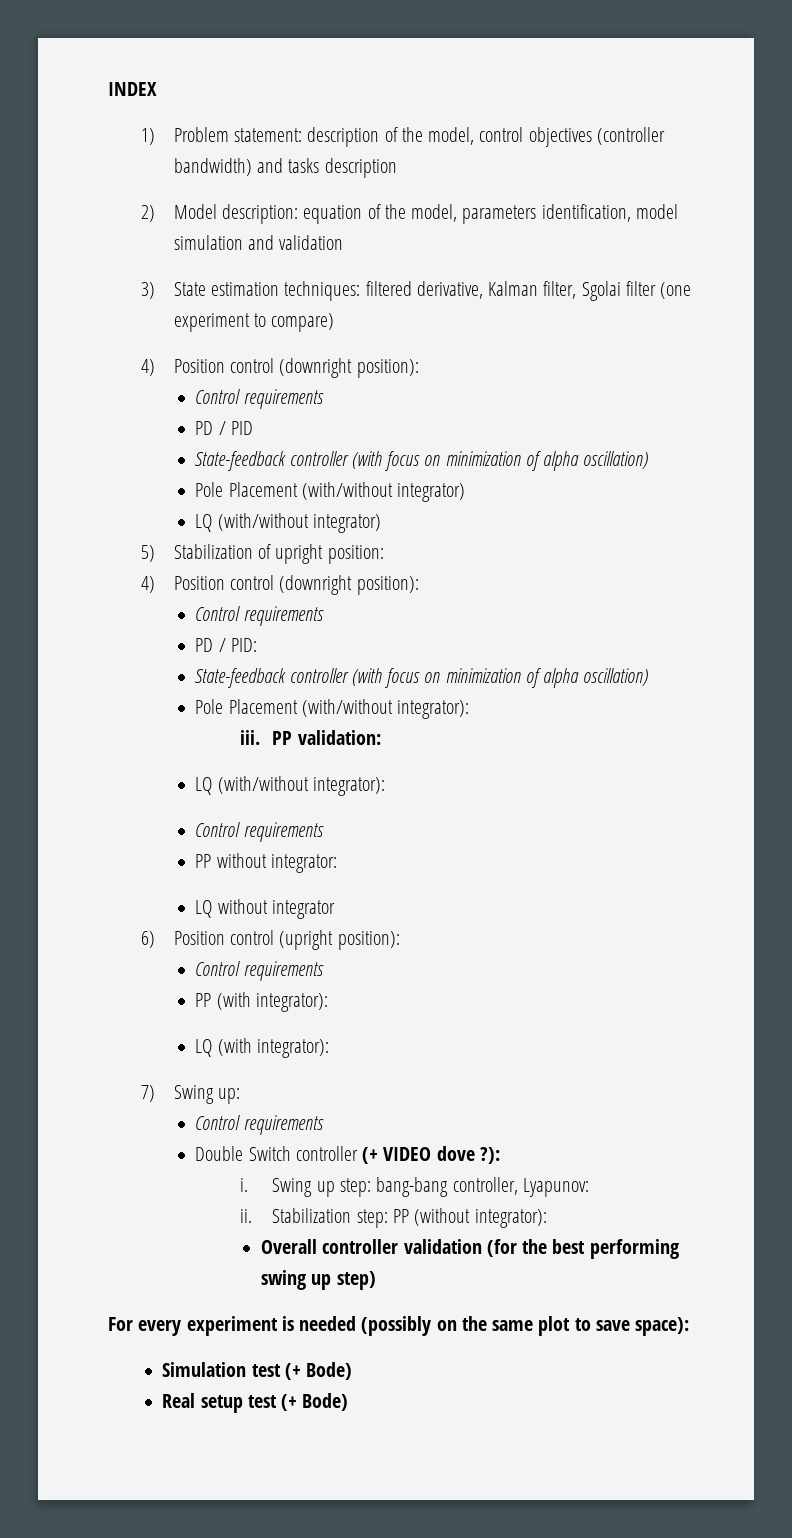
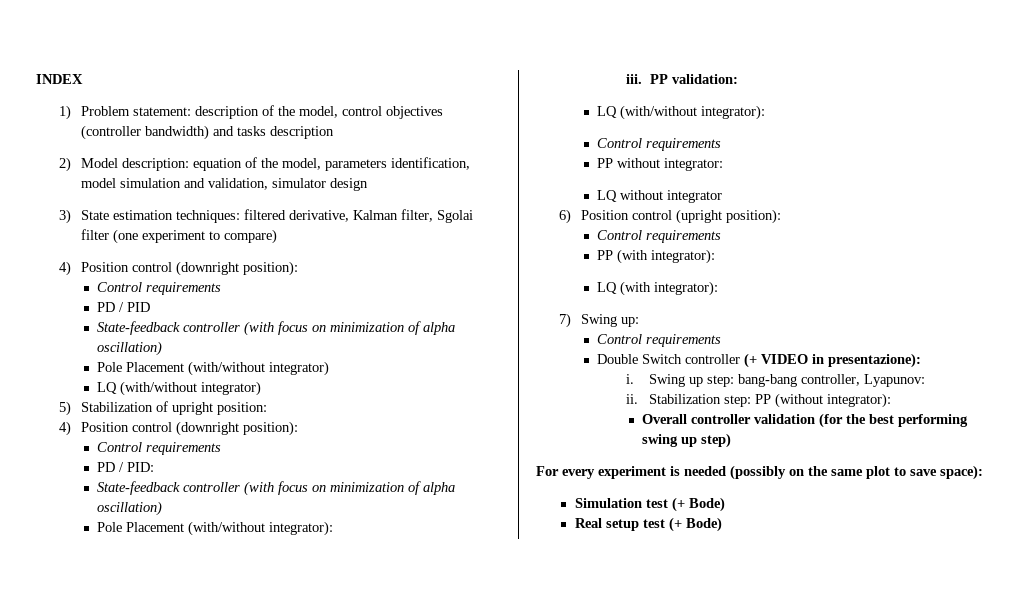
[279,235,344,250] validation -> [208,178,369,191] validation, simulator design
[436,1146,500,1164] dove ?): -> [812,353,922,368] in presentazione):

